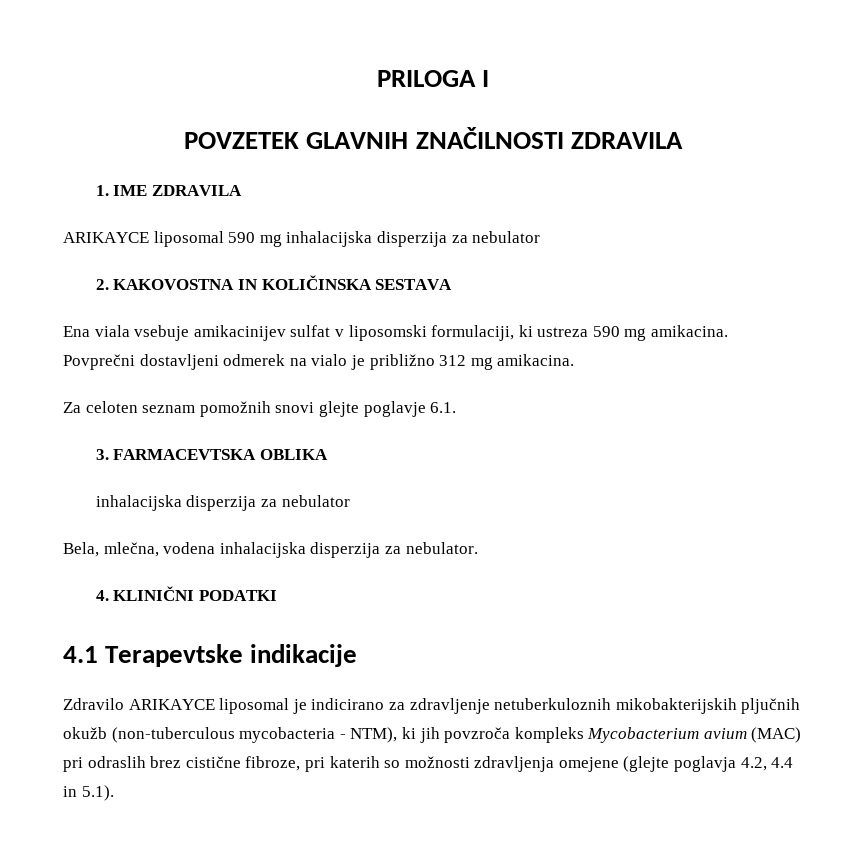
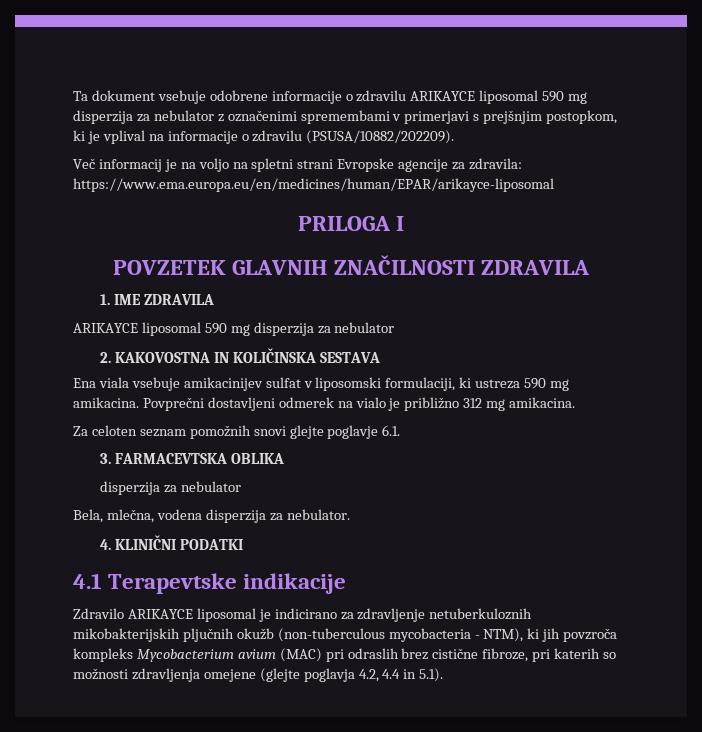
(376, 78) none -> [73,90,588,104] [73,110,618,124] [73,130,455,144] [73,158,523,172] [73,178,554,192] Ta dokument vsebuje odobrene informacije o zdravilu ARIKAYCE liposomal 590 mg disperzija za nebulator z označenimi spremembami v primerjavi s prejšnjim postopkom, ki je vplival na informacije o zdravilu (PSUSA/10882/202209). // Več informacij je na voljo na spletni strani Evropske agencije za zdravila: https://www.ema.europa.eu/en/medicines/human/EPAR/arikayce-liposomal //
[286,231,373,247] inhalacijska -> (250, 330) none
[95,495,182,511] inhalacijska -> (284, 458) none
[219,542,306,558] inhalacijska -> (202, 514) none

